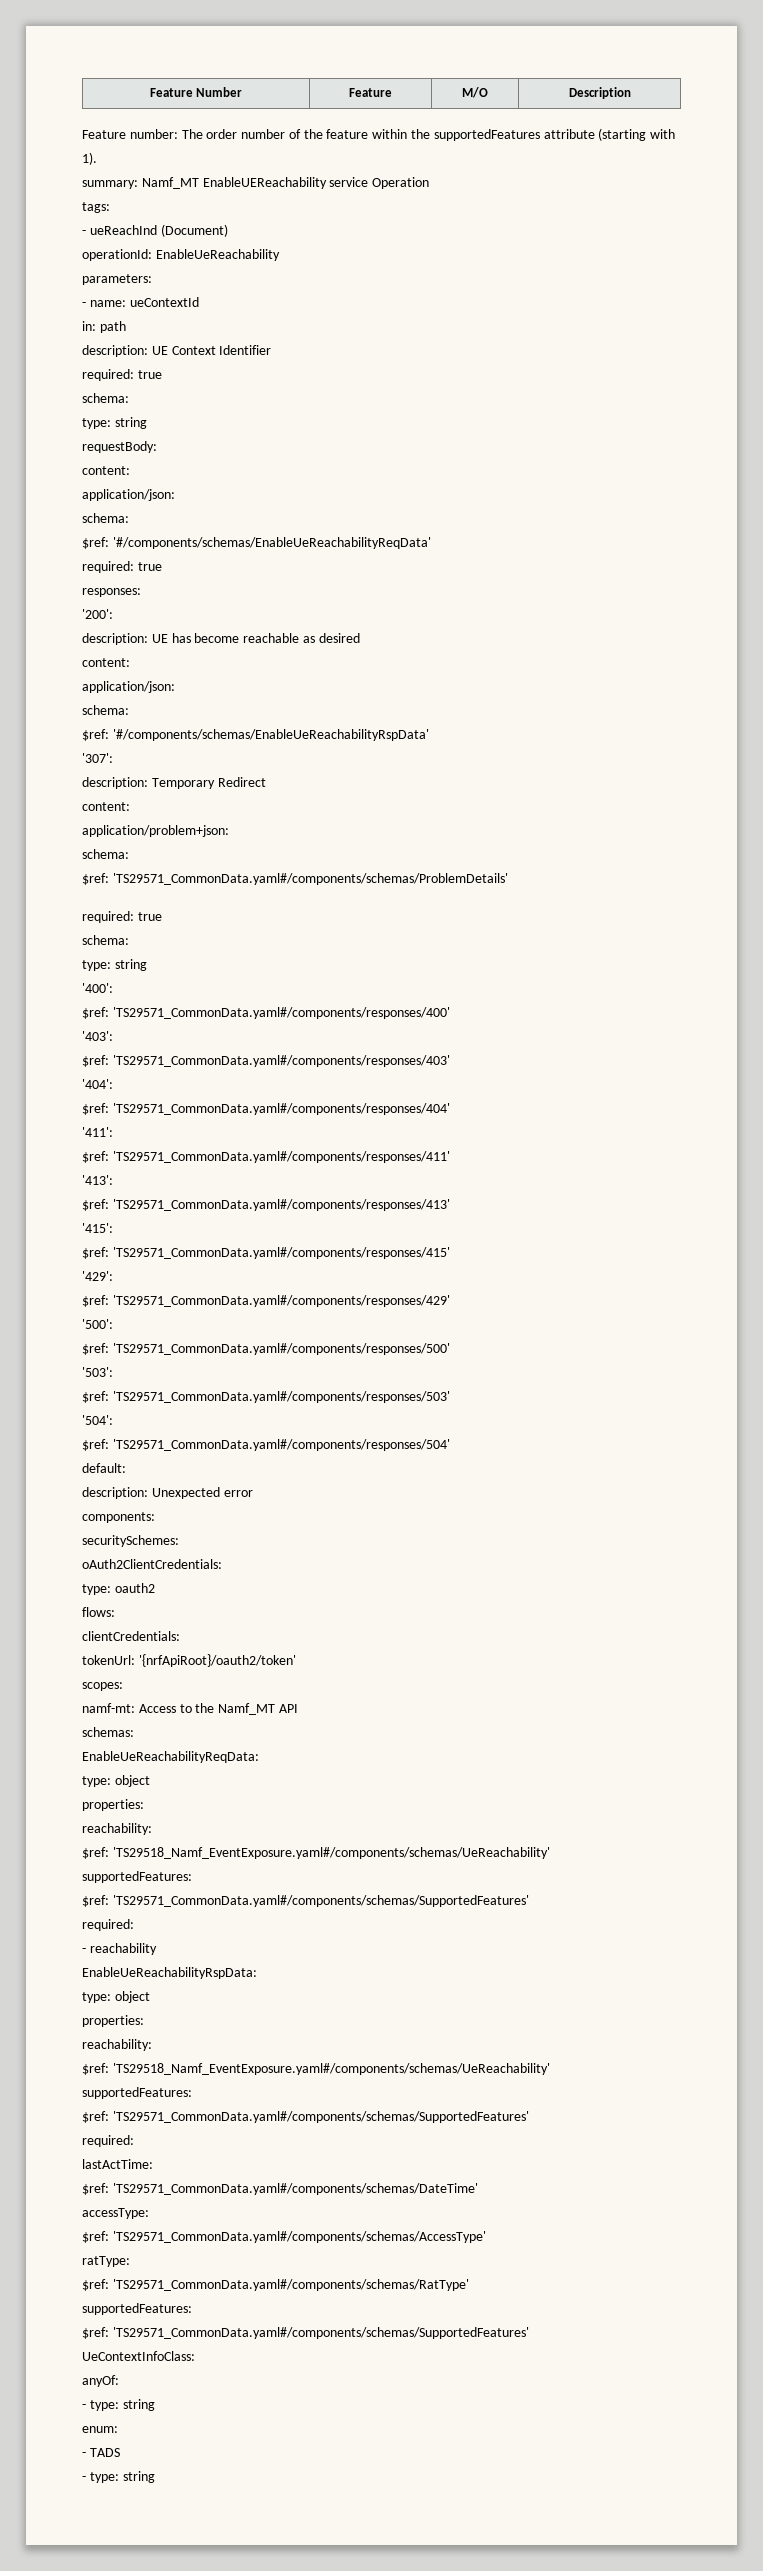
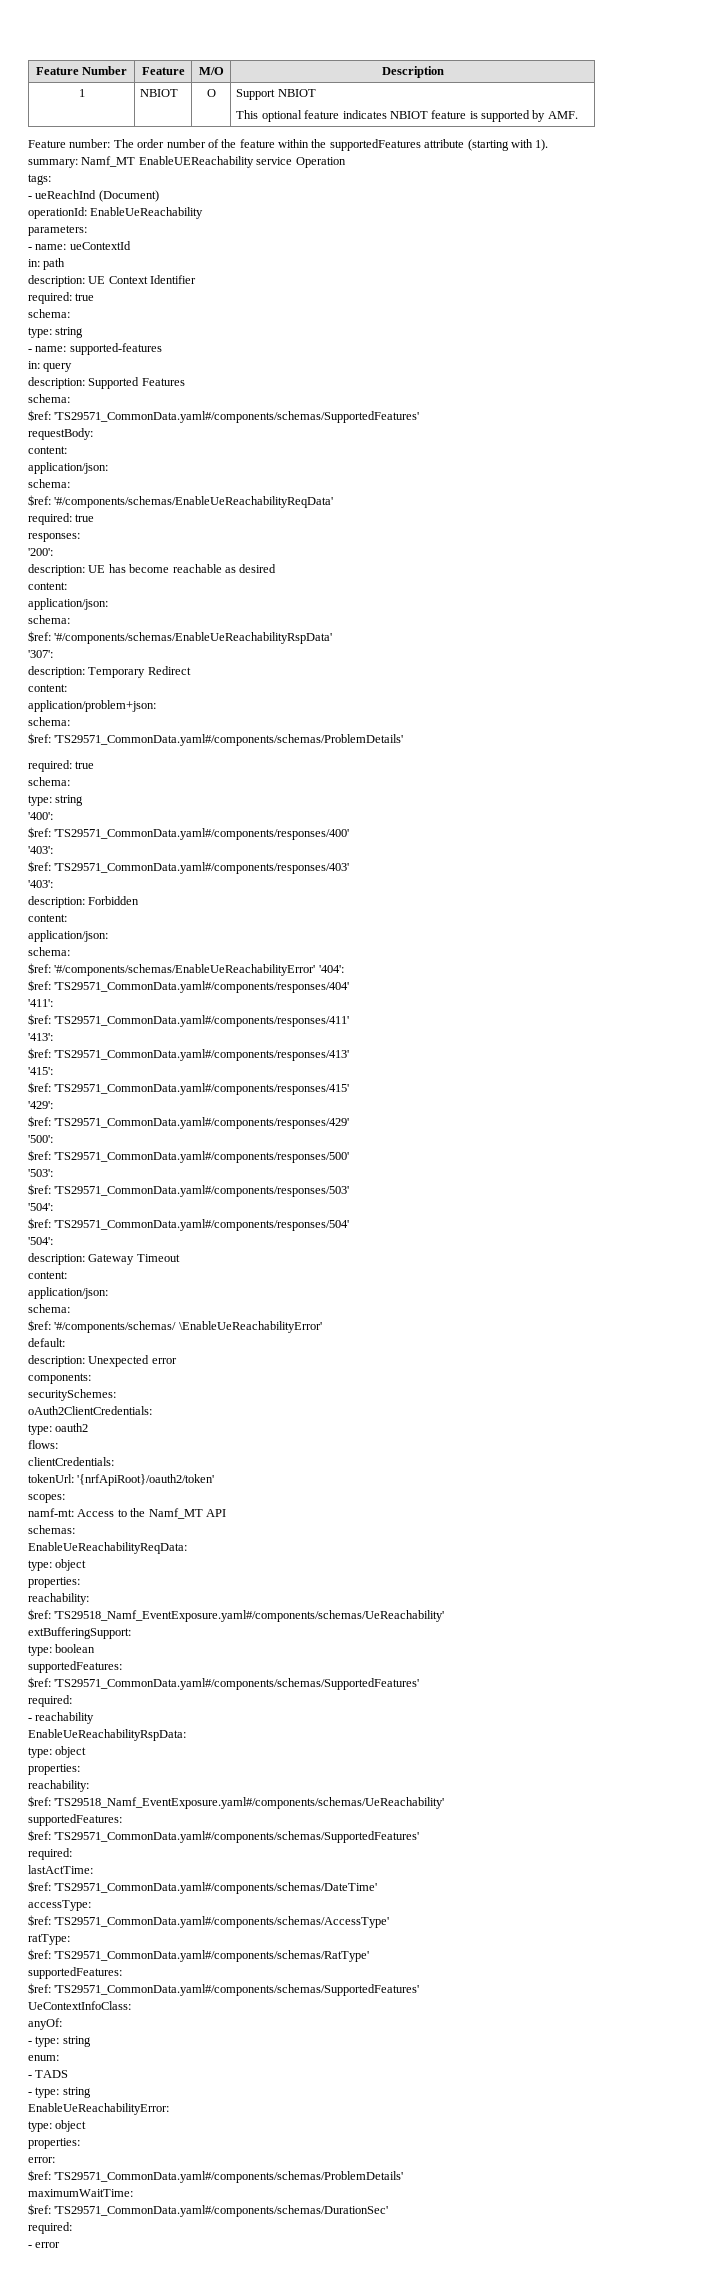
(631, 93) none -> [78,89,85,97] [140,89,179,97] [206,89,216,97] [236,89,316,100] [236,110,578,122] // 1 | NBIOT | O | Support NBIOT // This optional feature indicates NBIOT feature is supported by AMF.
(147, 423) none -> [28,343,162,355] [28,361,73,372] [28,377,185,389] [28,394,70,403] [28,410,420,423] // - name: supported-features // in: query // description: Supported Features // schema: // $ref: 'TS29571_CommonData.yaml#/components/schemas/SupportedFeatures'
(450, 1061) none -> [28,880,53,888] [28,896,140,908] [28,914,67,922] [28,930,108,942] [28,947,70,956] [28,963,316,976] '403': // description: Forbidden // content: // application/json: // schema: // $ref: '#/components/schemas/EnableUeReachabilityError'
(450, 1445) none -> [28,1237,53,1245] [28,1253,180,1265] [28,1271,67,1279] [28,1287,108,1299] [28,1304,70,1313] [28,1320,322,1333] // '504': // description: Gateway Timeout // content: // application/json: // schema: // $ref: '#/components/schemas/ \EnableUeReachabilityError'
(550, 1853) none -> [28,1627,131,1639] [28,1644,96,1656] // extBufferingSupport: // type: boolean
(155, 2477) none -> [28,2103,169,2115] [28,2120,87,2132] [28,2138,80,2149] [28,2157,55,2163] [28,2170,404,2183] [28,2189,133,2197] [28,2204,389,2217] [28,2222,72,2234] [28,2242,61,2248] // EnableUeReachabilityError: // type: object // properties: // error: // $ref: 'TS29571_CommonData.yaml#/components/schemas/ProblemDetails' // maximumWaitTime: // $ref: 'TS29571_CommonData.yaml#/components/schemas/DurationSec' // required: // - error

